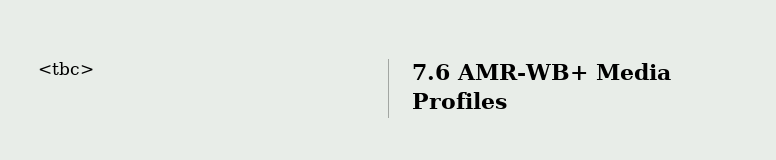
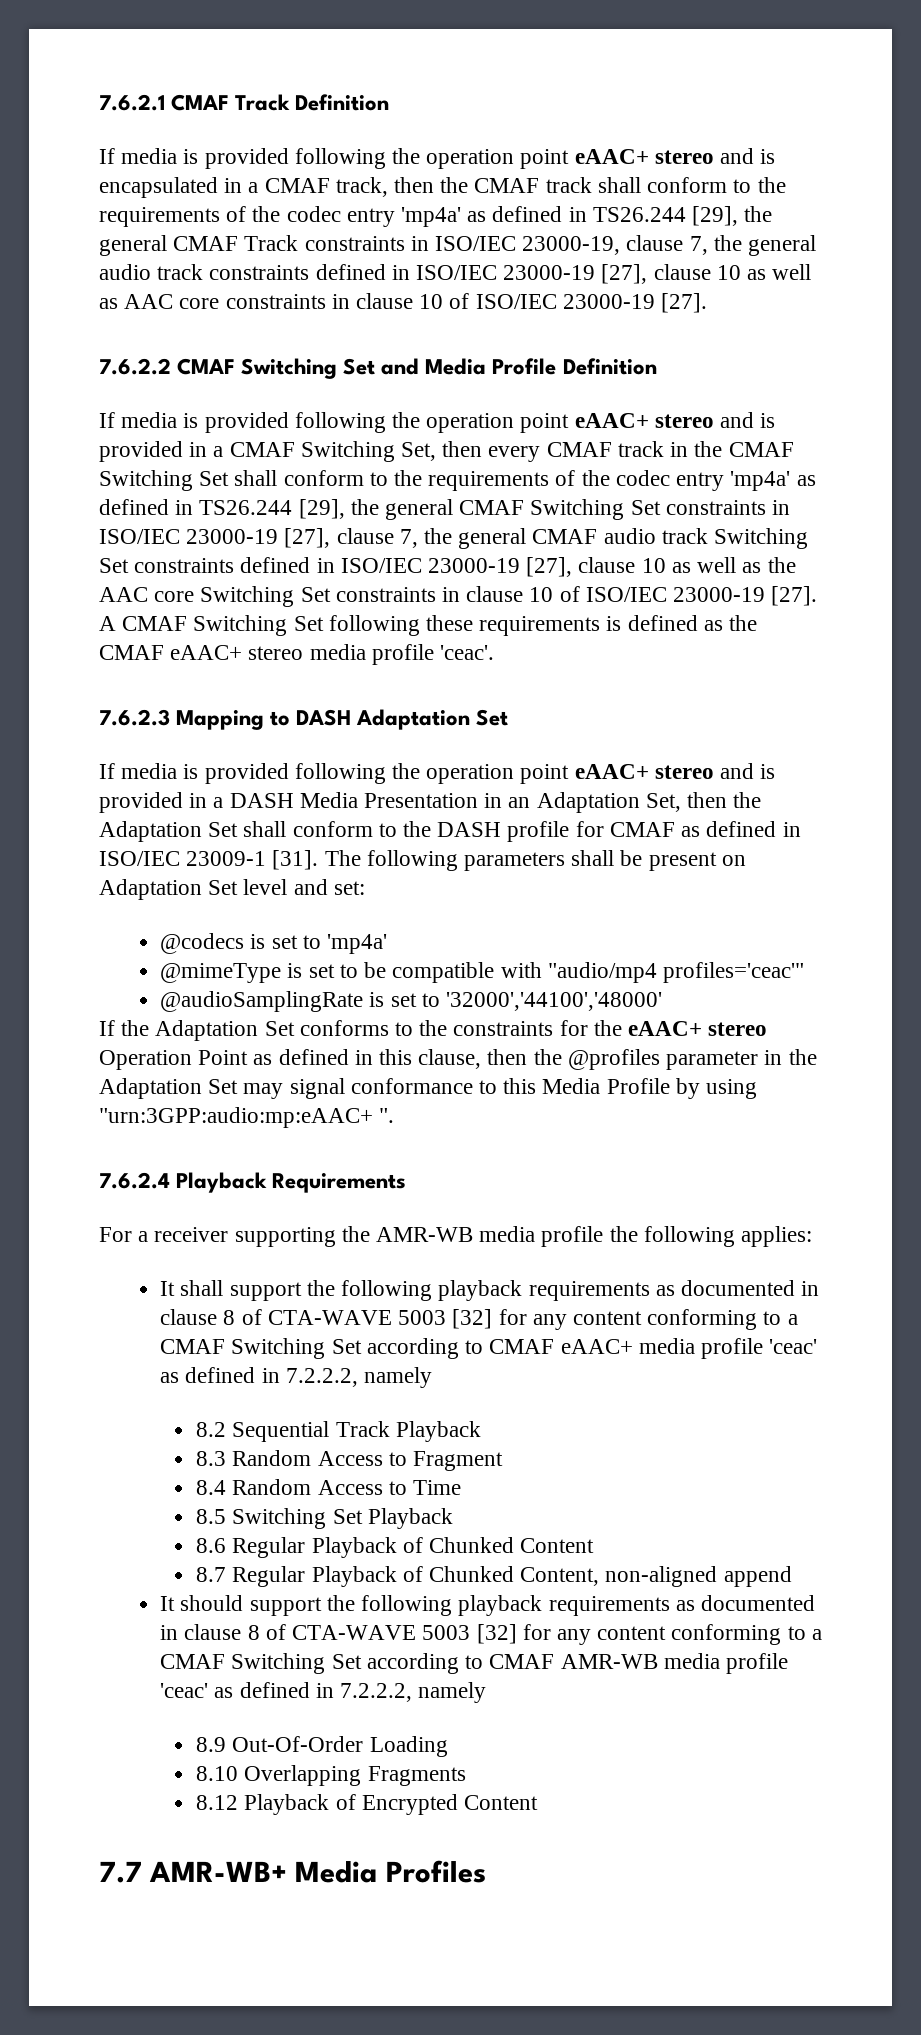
[38,62,94,75] [412,64,450,80] <tbc> // 7.6 -> [99,94,390,111] [99,148,776,169] [99,177,786,198] [99,206,773,227] [99,235,817,256] [99,264,812,284] [99,293,708,313] [99,358,657,379] [99,412,776,433] [99,441,794,462] [99,470,816,491] [99,499,791,520] [99,528,809,549] [99,557,796,577] [99,586,818,607] [99,615,758,636] [99,644,495,665] [99,709,509,730] [99,763,776,784] [99,792,762,813] [99,821,801,842] [99,850,746,871] [99,879,365,900] [160,933,388,954] [160,962,804,983] [160,991,663,1012] [99,1020,768,1041] [99,1049,817,1070] [99,1078,758,1099] [99,1107,395,1128] [99,1172,407,1193] [99,1226,813,1247] [160,1280,820,1301] [160,1309,798,1330] [160,1338,818,1359] [160,1367,433,1388] [196,1421,481,1442] [196,1450,504,1471] [196,1479,462,1495] [196,1508,453,1529] [196,1537,595,1558] [196,1566,792,1587] [160,1595,815,1616] [160,1624,822,1645] [160,1653,788,1674] [160,1682,487,1703] [196,1736,448,1757] [196,1765,466,1786] [196,1794,539,1815] [99,1861,142,1883] 7.6.2.1 CMAF Track Definition // If media is provided following the operation point eAAC+ stereo and is encapsulated in a CMAF track, then the CMAF track shall conform to the requirements of the codec entry 'mp4a' as defined in TS26.244 [29], the general CMAF Track constraints in ISO/IEC 23000-19, clause 7, the general audio track constraints defined in ISO/IEC 23000-19 [27], clause 10 as well as AAC core constraints in clause 10 of ISO/IEC 23000-19 [27]. // 7.6.2.2 CMAF Switching Set and Media Profile Definition // If media is provided following the operation point eAAC+ stereo and is provided in a CMAF Switching Set, then every CMAF track in the CMAF Switching Set shall conform to the requirements of the codec entry 'mp4a' as defined in TS26.244 [29], the general CMAF Switching Set constraints in ISO/IEC 23000-19 [27], clause 7, the general CMAF audio track Switching Set constraints defined in ISO/IEC 23000-19 [27], clause 10 as well as the AAC core Switching Set constraints in clause 10 of ISO/IEC 23000-19 [27]. A CMAF Switching Set following these requirements is defined as the CMAF eAAC+ stereo media profile 'ceac'. // 7.6.2.3 Mapping to DASH Adaptation Set // If media is provided following the operation point eAAC+ stereo and is provided in a DASH Media Presentation in an Adaptation Set, then the Adaptation Set shall conform to the DASH profile for CMAF as defined in ISO/IEC 23009-1 [31]. The following parameters shall be present on Adaptation Set level and set: // @codecs is set to 'mp4a' // @mimeType is set to be compatible with "audio/mp4 profiles='ceac'" // @audioSamplingRate is set to '32000','44100','48000' // If the Adaptation Set conforms to the constraints for the eAAC+ stereo Operation Point as defined in this clause, then the @profiles parameter in the Adaptation Set may signal conformance to this Media Profile by using "urn:3GPP:audio:mp:eAAC+ ". // 7.6.2.4 Playback Requirements // For a receiver supporting the AMR-WB media profile the following applies: // It shall support the following playback requirements as documented in clause 8 of CTA-WAVE 5003 [32] for any content conforming to a CMAF Switching Set according to CMAF eAAC+ media profile 'ceac' as defined in 7.2.2.2, namely // 8.2 Sequential Track Playback // 8.3 Random Access to Fragment // 8.4 Random Access to Time // 8.5 Switching Set Playback // 8.6 Regular Playback of Chunked Content // 8.7 Regular Playback of Chunked Content, non-aligned append // It should support the following playback requirements as documented in clause 8 of CTA-WAVE 5003 [32] for any content conforming to a CMAF Switching Set according to CMAF AMR-WB media profile 'ceac' as defined in 7.2.2.2, namely // 8.9 Out-Of-Order Loading // 8.10 Overlapping Fragments // 8.12 Playback of Encrypted Content // 7.7

